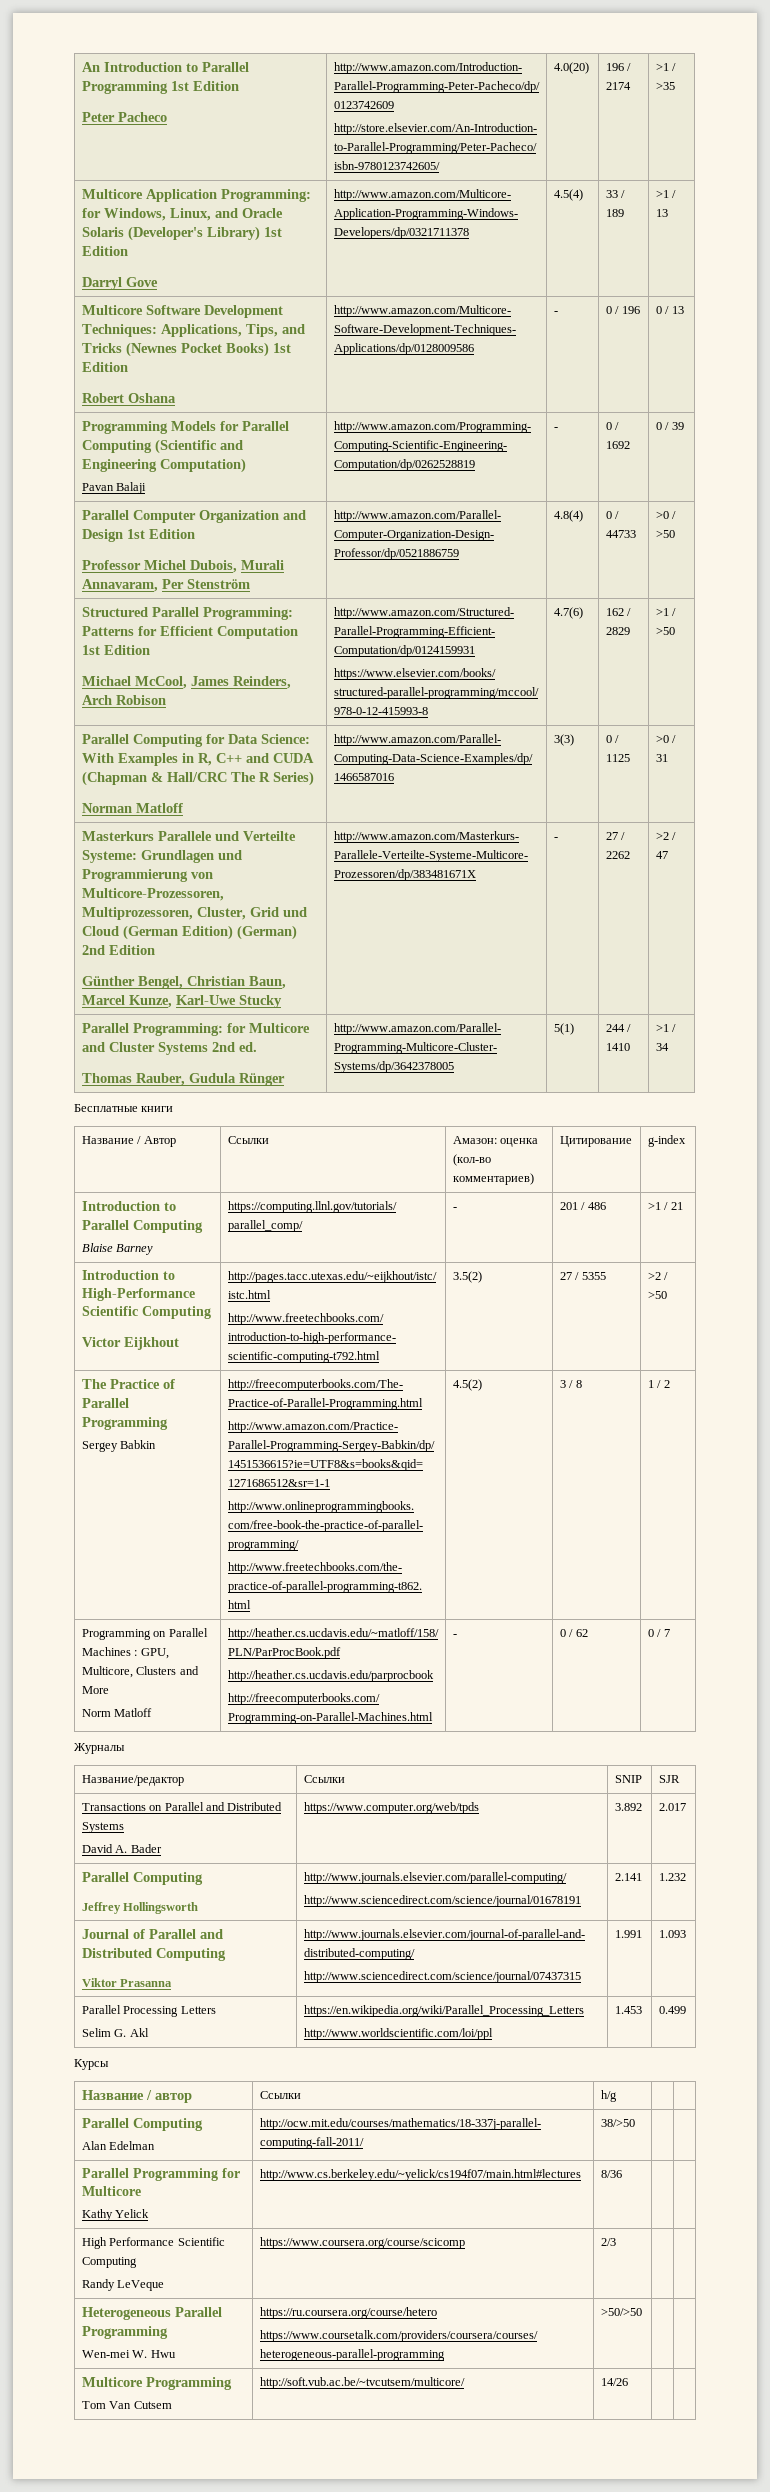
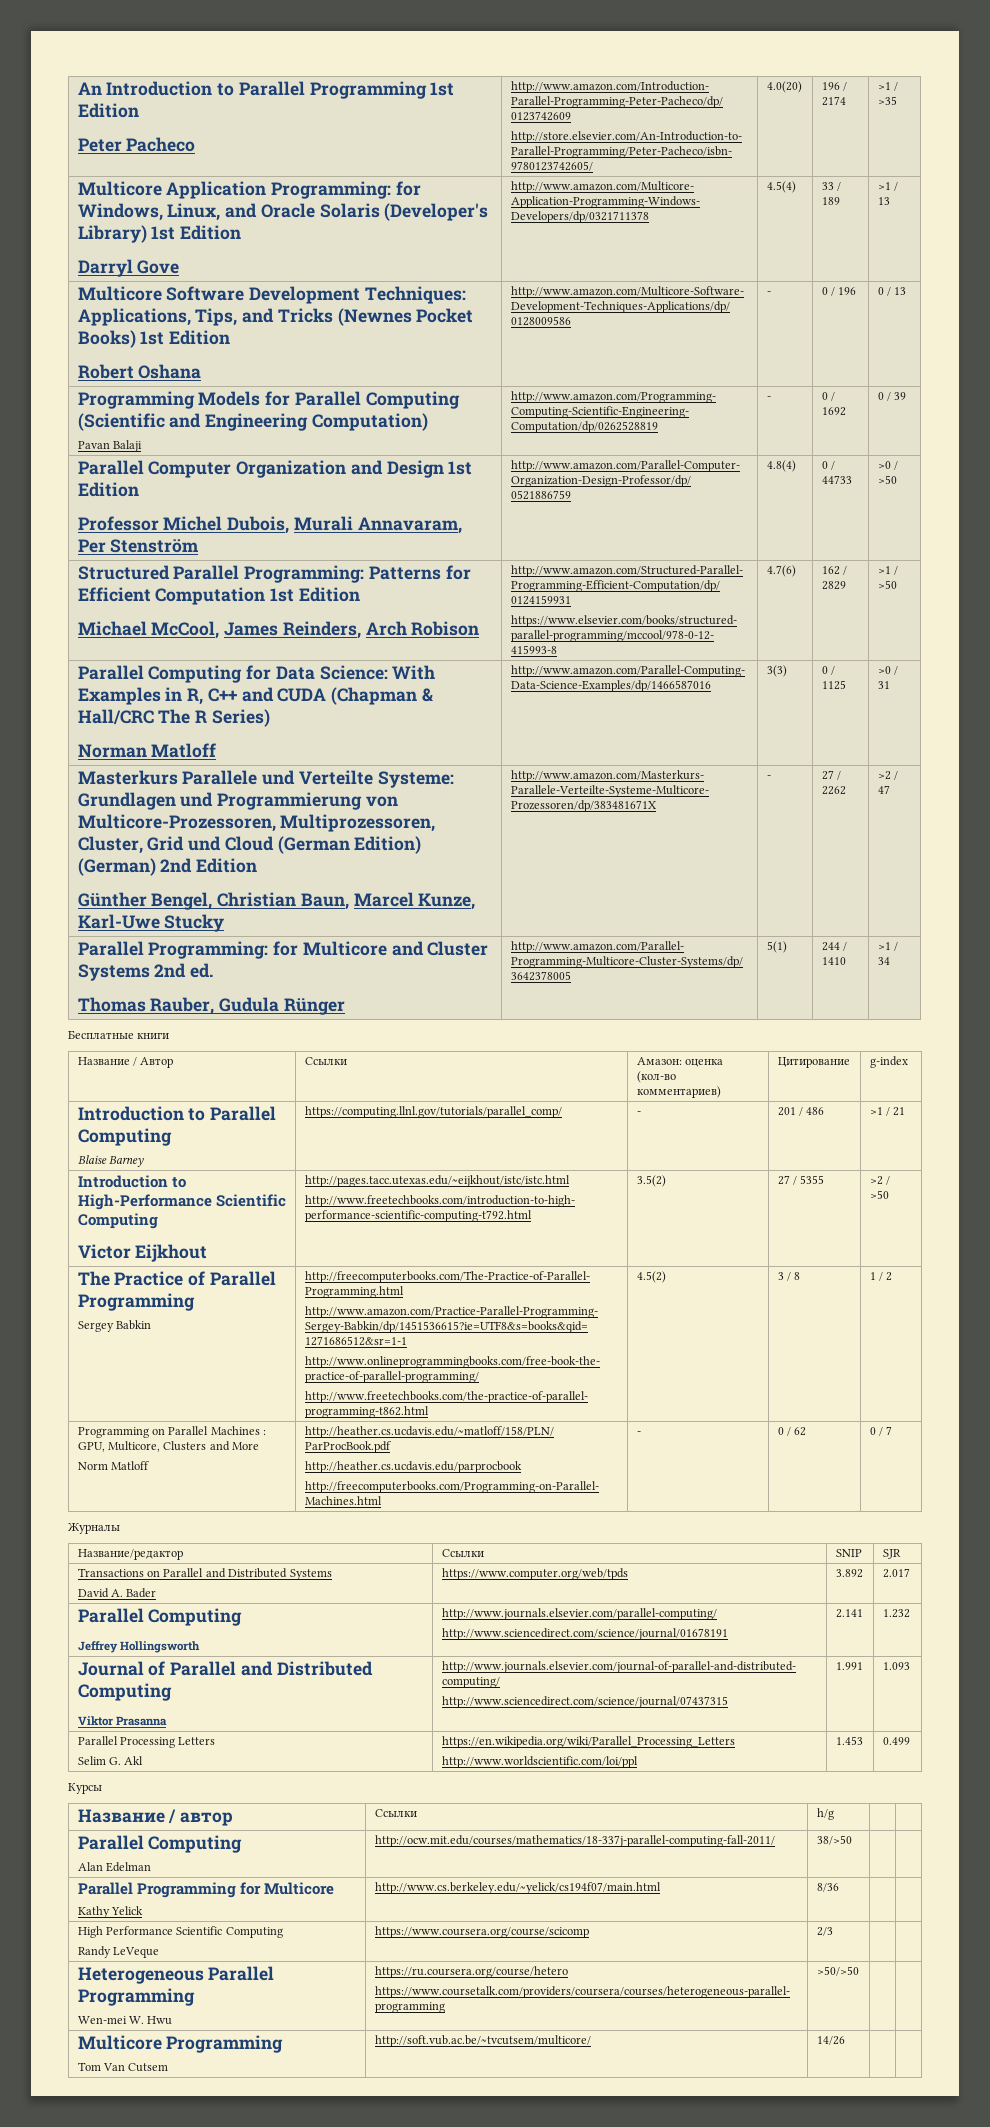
[259,2169,581,2181] http://www.cs.berkeley.edu/~yelick/cs194f07/main.html#lectures -> [374,1882,661,1894] http://www.cs.berkeley.edu/~yelick/cs194f07/main.html

